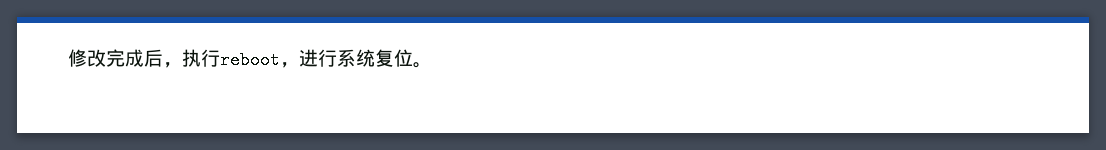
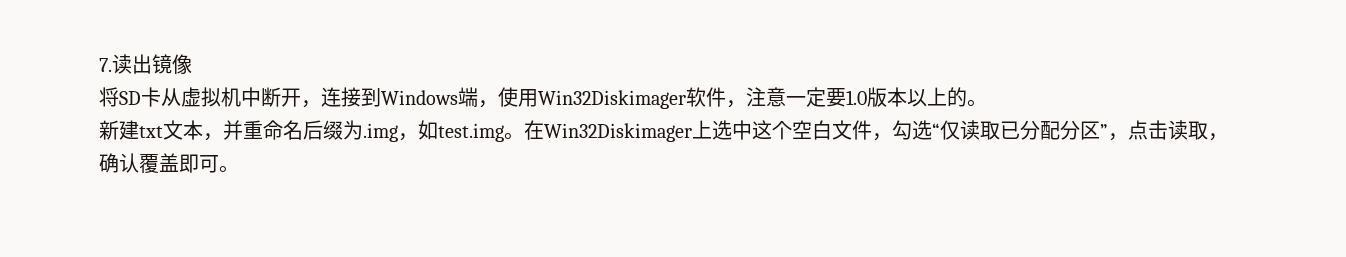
[68,49,413,69] 修改完成后，执行reboot，进行系统复位 -> [99,54,192,74] [99,87,987,109] [99,120,1228,142] [99,153,219,173] 7.读出镜像 // 将SD卡从虚拟机中断开，连接到Windows端，使用Win32Diskimager软件，注意一定要1.0版本以上的。 // 新建txt文本，并重命名后缀为.img，如test.img。在Win32Diskimager上选中这个空白文件，勾选“仅读取已分配分区”，点击读取，确认覆盖即可

